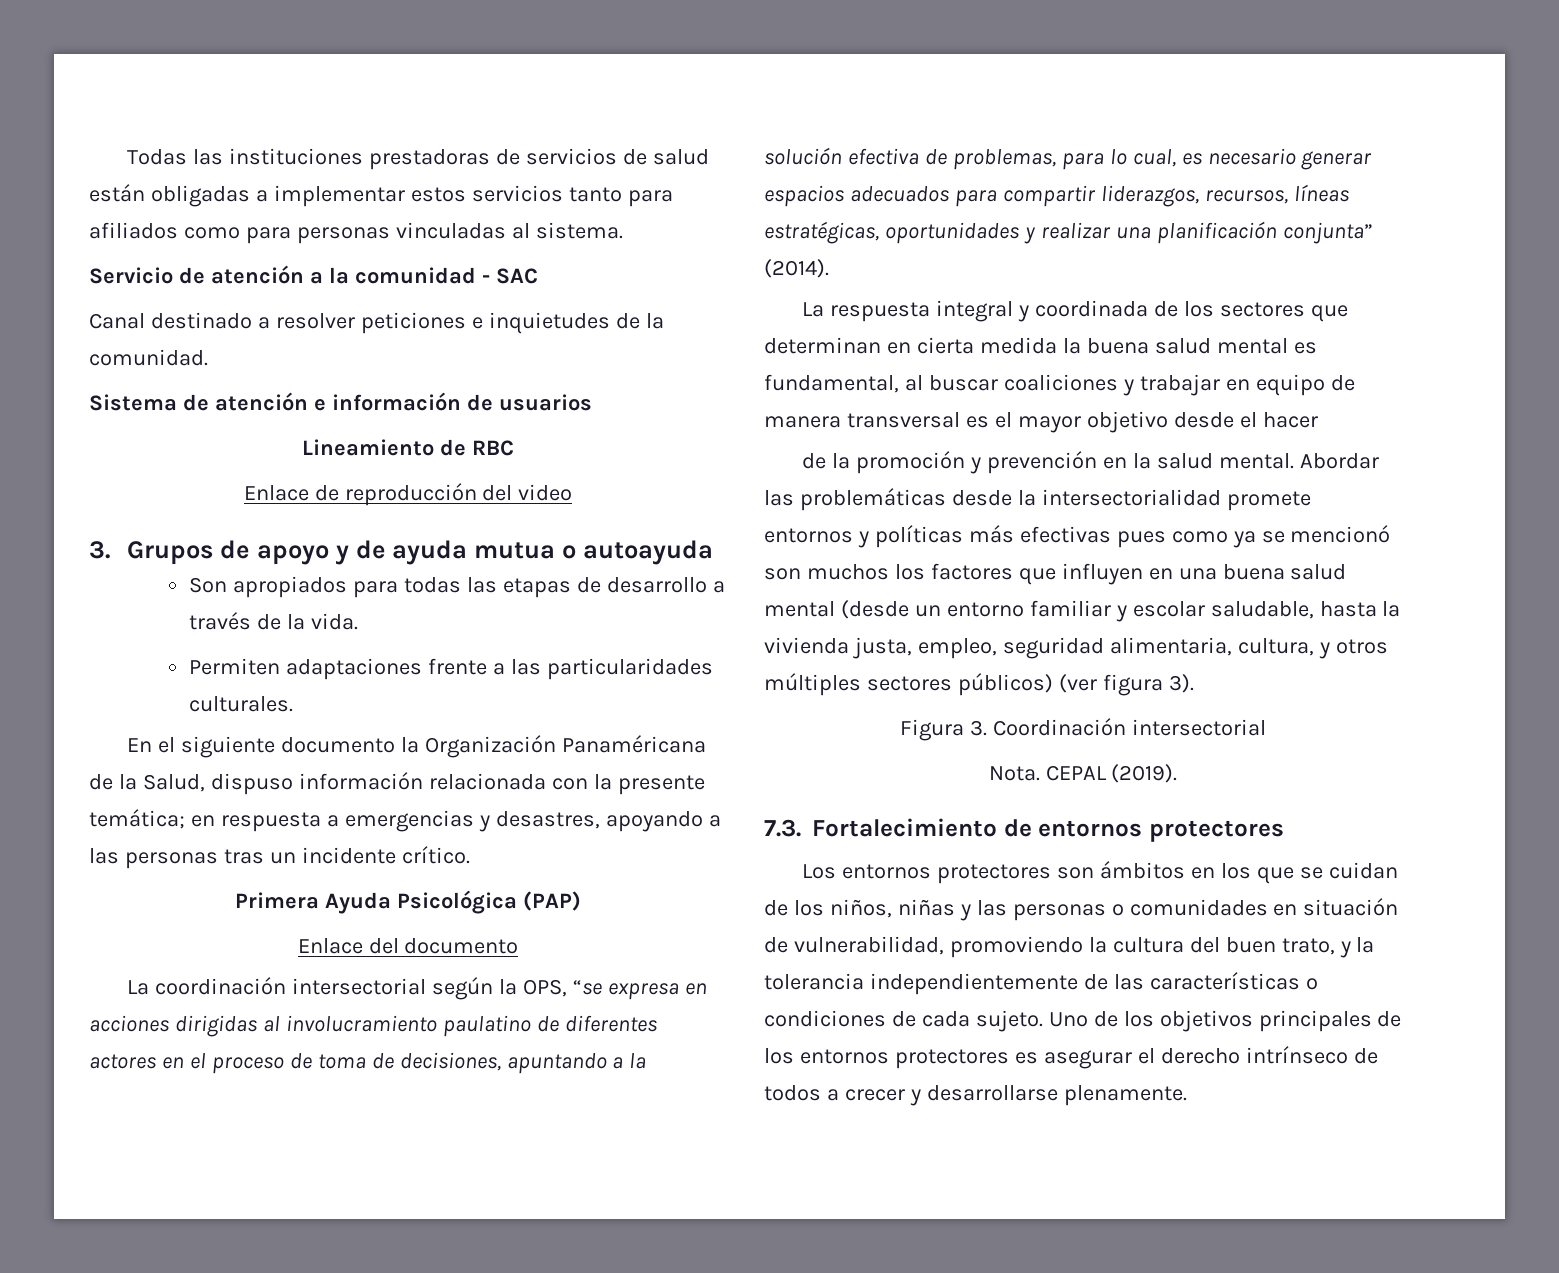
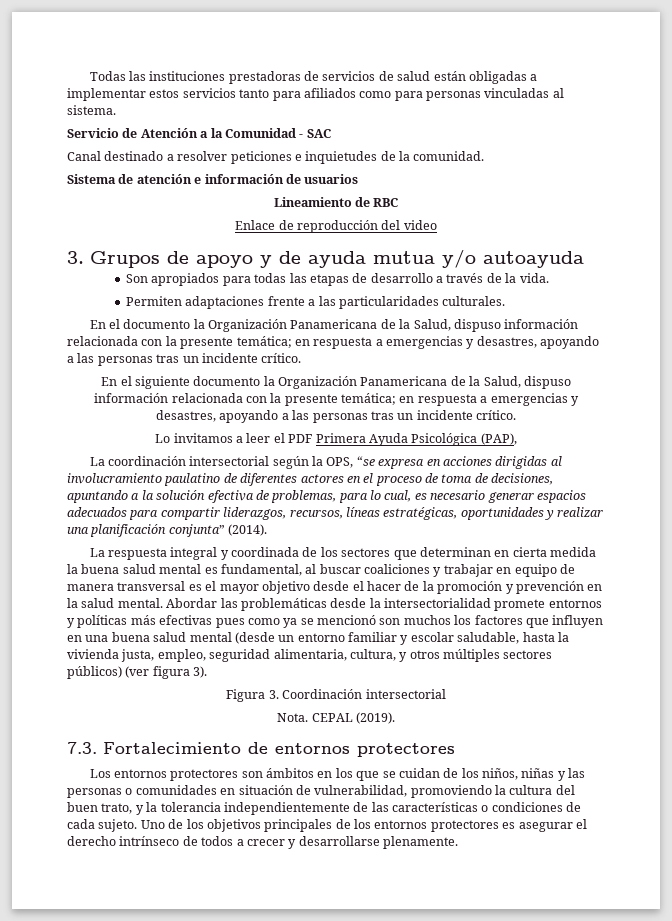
[210,265,476,284] atención a la comunidad -> [140,128,296,138] Atención a la Comunidad
[562,545,577,559] o -> [442,249,477,268] y/o
[181,735,707,758] siguiente documento la Organización Panaméricana -> [123,319,378,332] documento la Organización Panamericana
[235,890,581,914] [297,938,519,954] Primera Ayuda Psicológica (PAP) // Enlace del documento -> [101,376,571,389] [94,393,579,406] [156,410,516,423] [155,433,517,446] En el siguiente documento la Organización Panamericana de la Salud, dispuso información relacionada con la presente temática; en respuesta a emergencias y desastres, apoyando a las personas tras un incidente crítico. // Lo invitamos a leer el PDF Primera Ayuda Psicológica (PAP),
(1318, 420) // -> (401, 586) none

